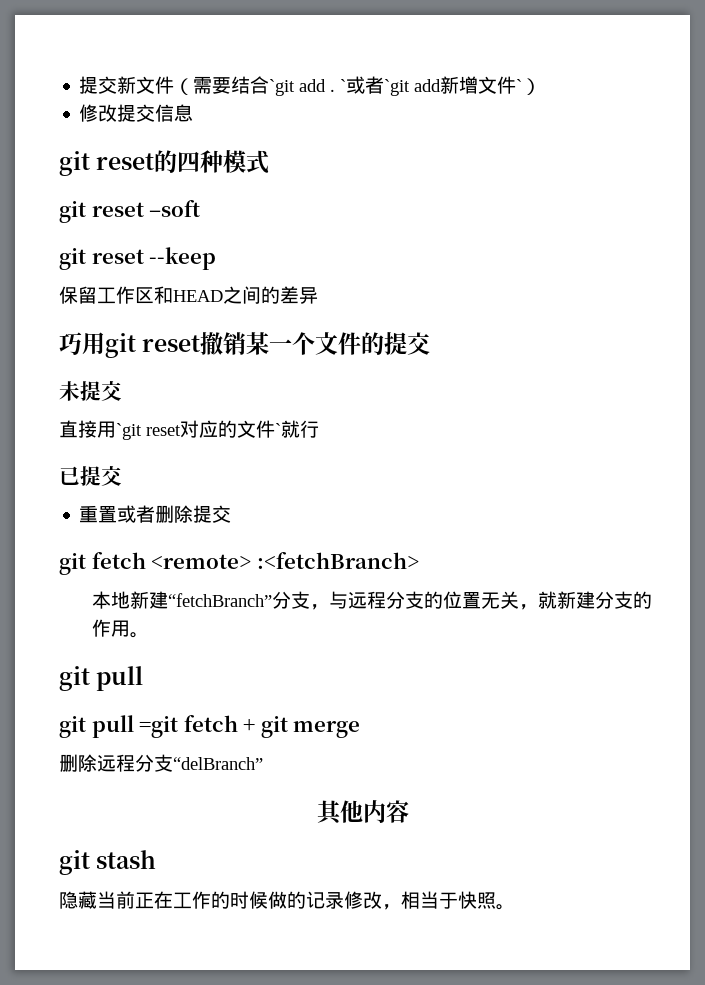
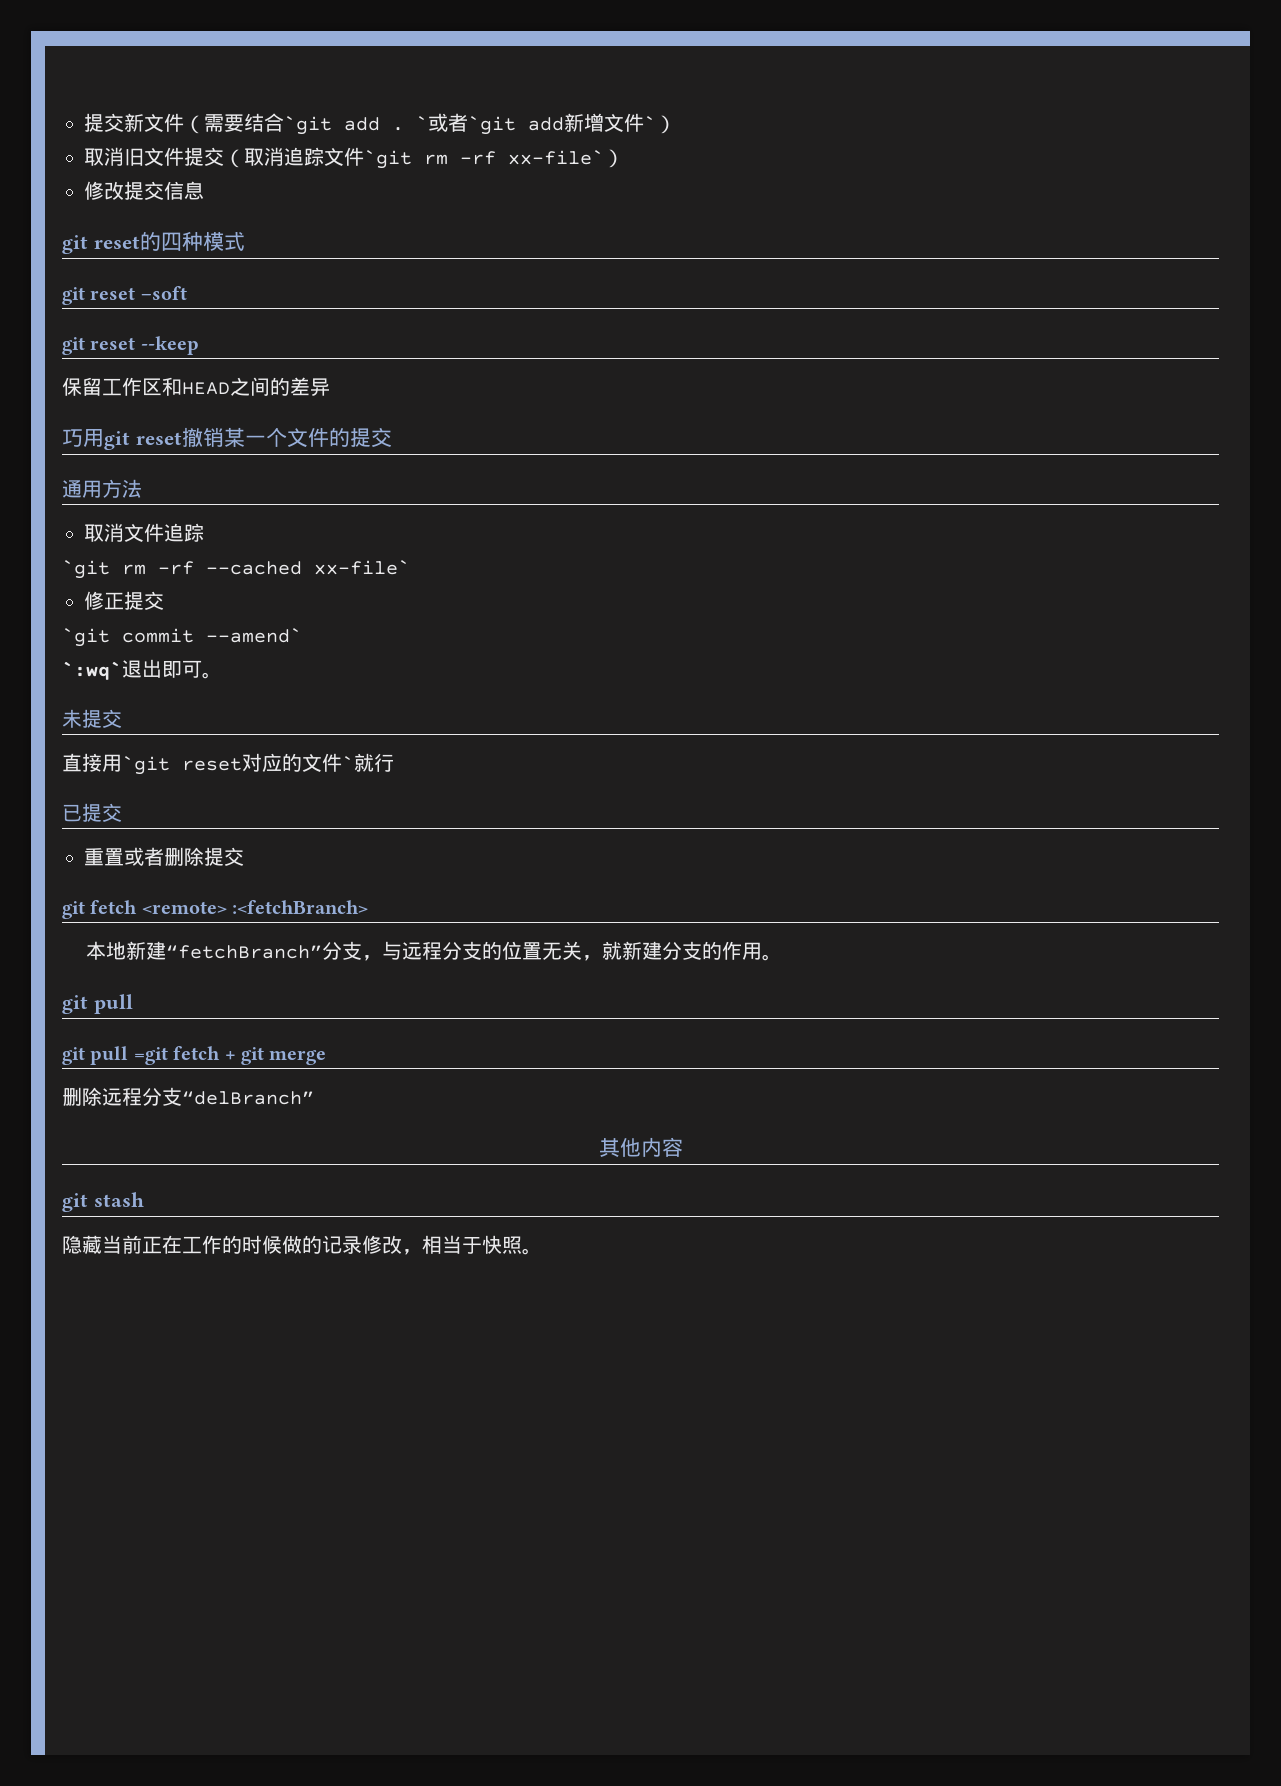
(542, 86) none -> [84,147,624,169] // 取消旧文件提交（取消追踪文件`git rm -rf xx-file`）
(431, 343) none -> [62,479,142,498] [84,523,204,542] [62,560,410,579] [84,591,164,610] [62,628,302,647] [62,659,222,680] // 通用方法 // 取消文件追踪 // `git rm -rf --cached xx-file` // 修正提交 // `git commit --amend` // `:wq`退出即可。

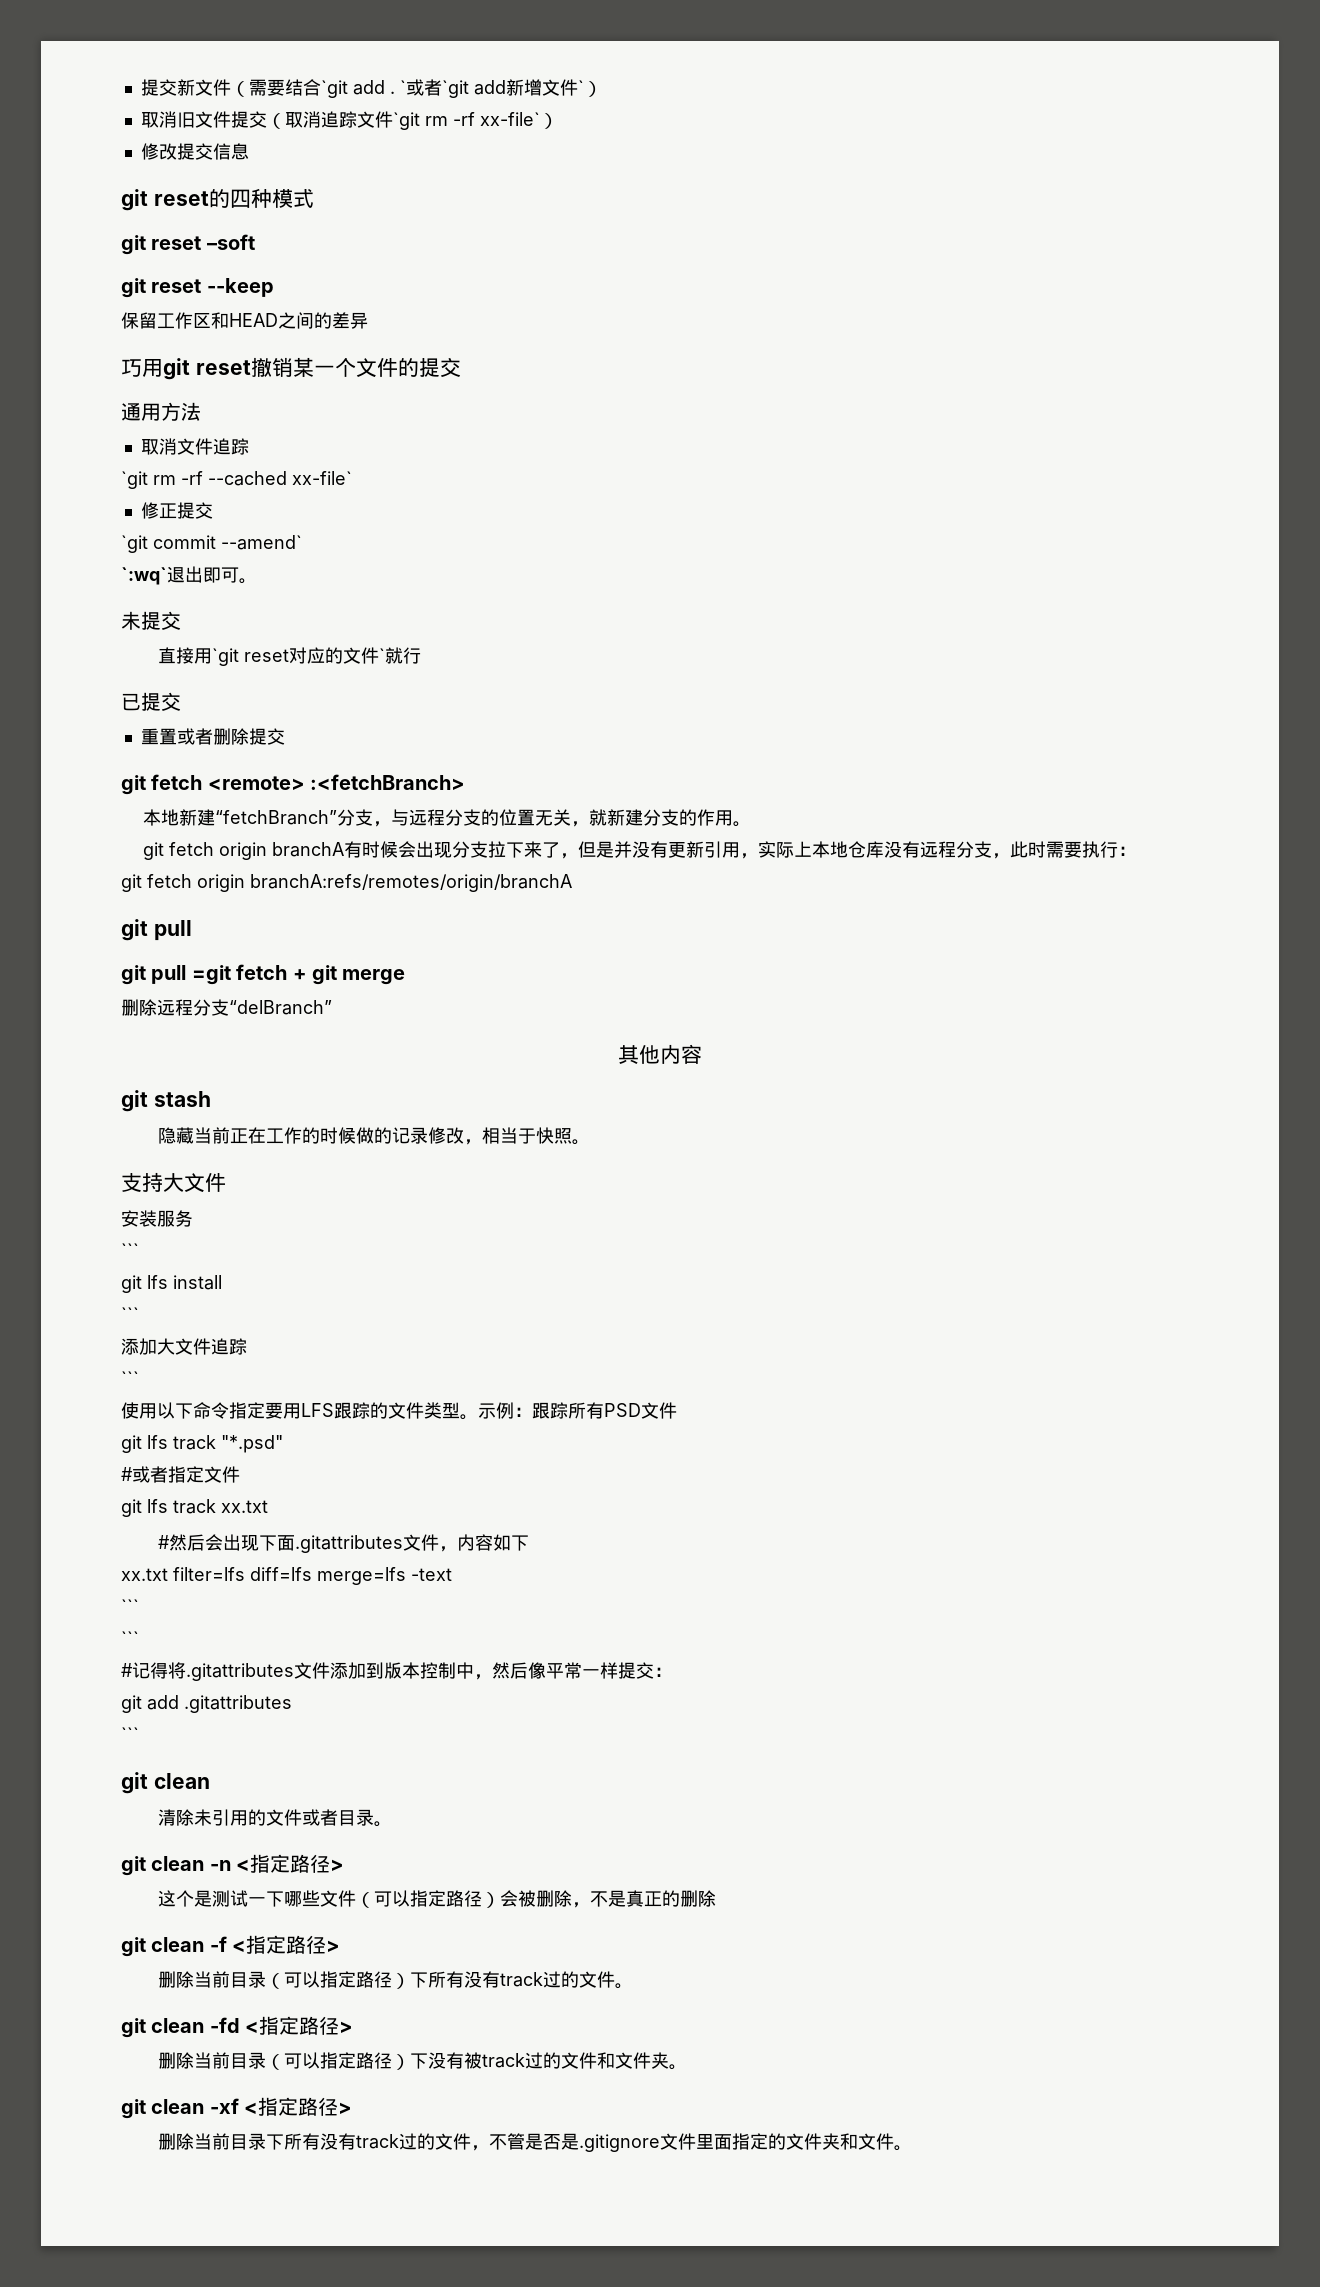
(783, 957) none -> [143,841,1137,860] [121,874,572,892] // git fetch origin branchA有时候会出现分支拉下来了，但是并没有更新引用，实际上本地仓库没有远程分支，此时需要执行： // git fetch origin branchA:refs/remotes/origin/branchA
(542, 1251) none -> [121,1172,226,1193] [121,1210,193,1227] [121,1243,139,1257] [121,1275,222,1293] [121,1307,139,1321] [121,1338,247,1355] [121,1371,139,1385] [121,1402,677,1420] [121,1435,283,1453] [121,1466,240,1483] [121,1499,268,1517] [158,1534,530,1553] [121,1567,452,1585] [121,1599,139,1613] [121,1631,139,1645] [121,1662,672,1681] [121,1695,292,1713] [121,1727,139,1741] [121,1772,210,1794] [158,1809,393,1827] [121,1854,345,1876] [158,1890,717,1908] [121,1935,341,1957] [158,1971,634,1989] [121,2016,354,2038] [158,2052,688,2070] [121,2097,353,2119] [158,2133,913,2152] // 支持大文件 // 安装服务 // ``` // git lfs install // ``` // 添加大文件追踪 // ``` // 使用以下命令指定要用LFS跟踪的文件类型。示例：跟踪所有PSD文件 // git lfs track "*.psd" // #或者指定文件 // git lfs track xx.txt // #然后会出现下面.gitattributes文件，内容如下 // xx.txt filter=lfs diff=lfs merge=lfs -text // ``` // ``` // #记得将.gitattributes文件添加到版本控制中，然后像平常一样提交： // git add .gitattributes // ``` // git clean // 清除未引用的文件或者目录。 // git clean -n <指定路径> // 这个是测试一下哪些文件（可以指定路径）会被删除，不是真正的删除 // git clean -f <指定路径> // 删除当前目录（可以指定路径）下所有没有track过的文件。 // git clean -fd <指定路径> // 删除当前目录（可以指定路径）下没有被track过的文件和文件夹。 // git clean -xf <指定路径> // 删除当前目录下所有没有track过的文件，不管是否是.gitignore文件里面指定的文件夹和文件。

